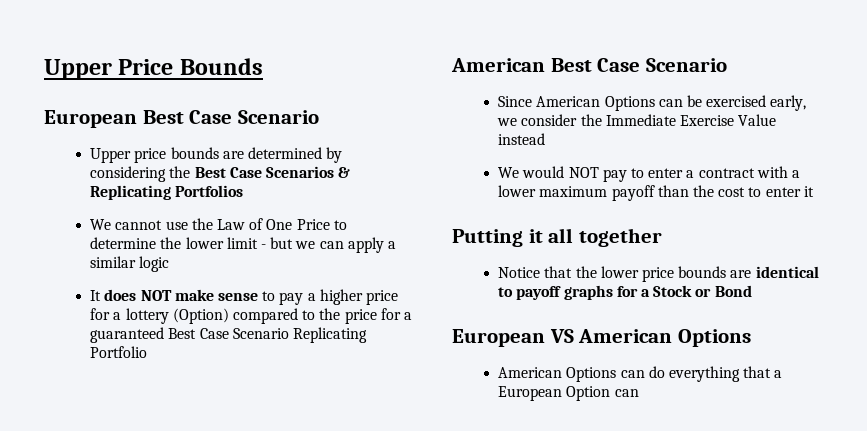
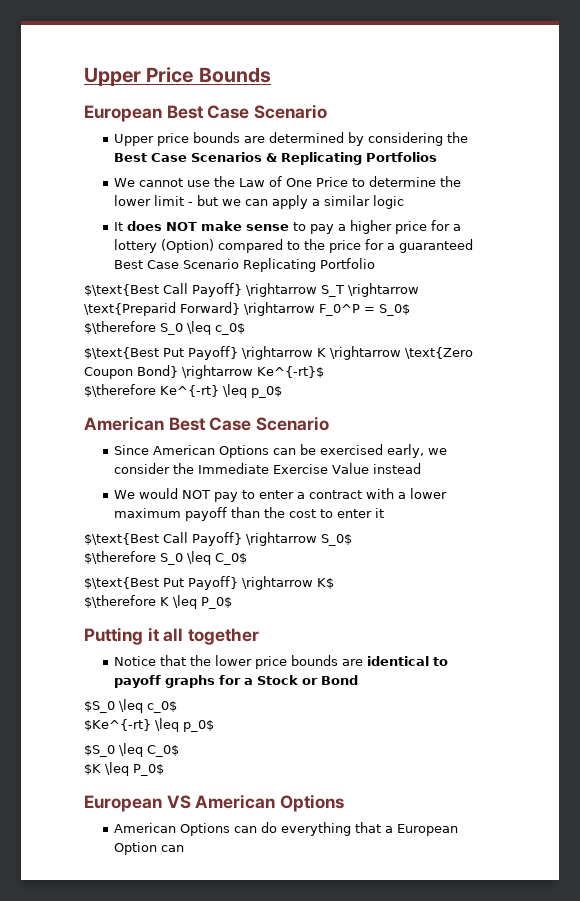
(148, 352) none -> [84,283,419,297] [84,302,410,316] [84,321,245,335] [84,346,473,360] [84,365,324,379] [84,384,282,398] // $\text{Best Call Payoff} \rightarrow S_T \rightarrow \text{Preparid Forward} \rightarrow F_0^P = S_0$ // $\therefore S_0 \leq c_0$ // $\text{Best Put Payoff} \rightarrow K \rightarrow \text{Zero Coupon Bond} \rightarrow Ke^{-rt}$ // $\therefore Ke^{-rt} \leq p_0$
(814, 191) none -> [84,532,352,546] [84,551,247,565] [84,576,334,590] [84,595,232,609] // $\text{Best Call Payoff} \rightarrow S_0$ // $\therefore S_0 \leq C_0$ // $\text{Best Put Payoff} \rightarrow K$ // $\therefore K \leq P_0$
(752, 291) none -> [84,699,177,713] [84,718,214,732] [84,743,179,757] [84,762,164,776] // $S_0 \leq c_0$ // $Ke^{-rt} \leq p_0$ // $S_0 \leq C_0$ // $K \leq P_0$

